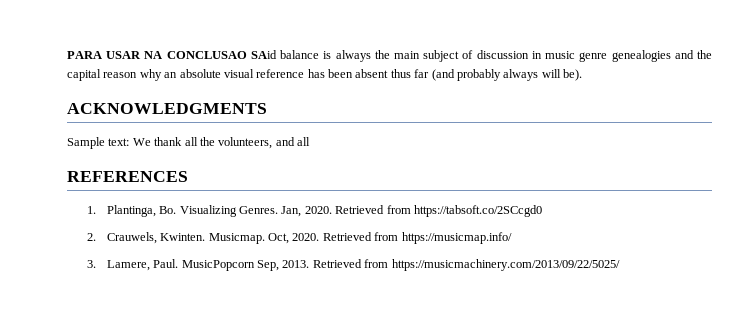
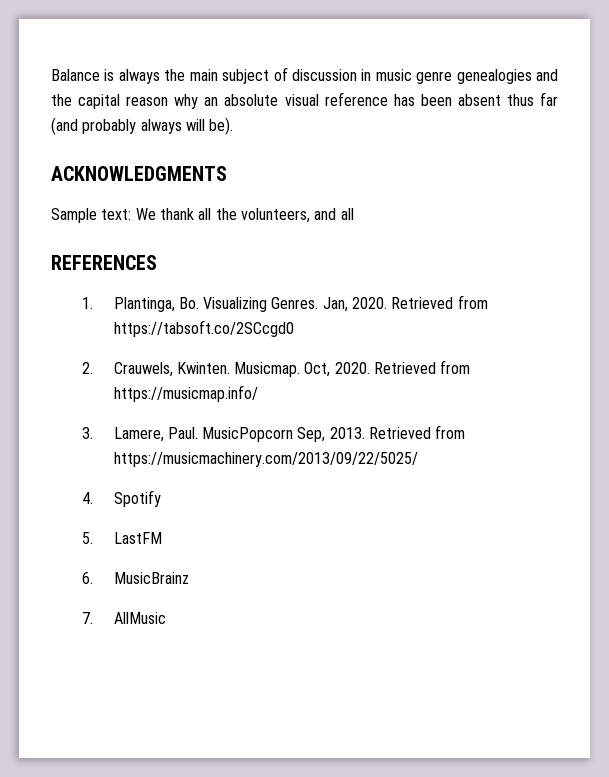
[67,50,320,59] PARA USAR NA CONCLUSAO SAid balance -> [51,69,100,81] Balance
(620, 265) none -> [82,490,161,507] [82,532,162,544] [82,572,189,584] [82,612,166,624] // 4. Spotify // 5. LastFM // 6. MusicBrainz // 7. AllMusic

